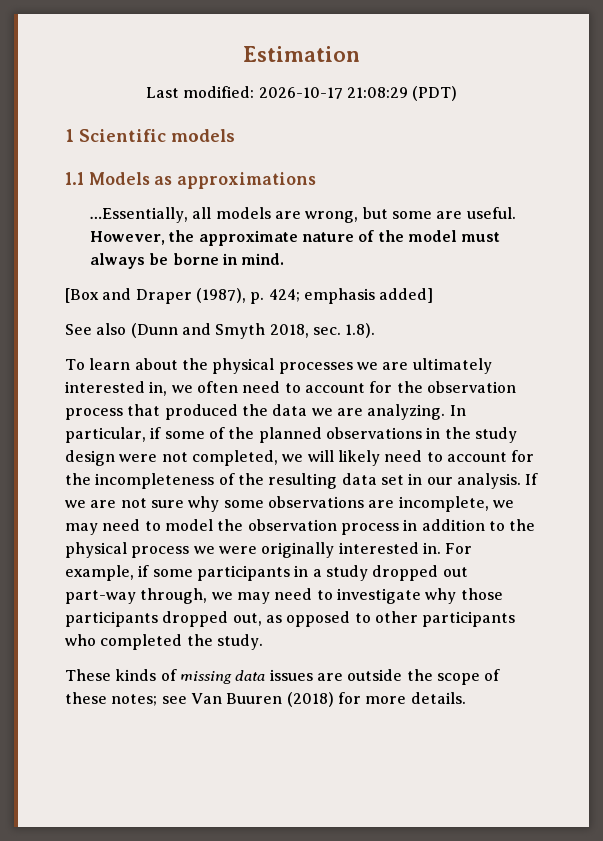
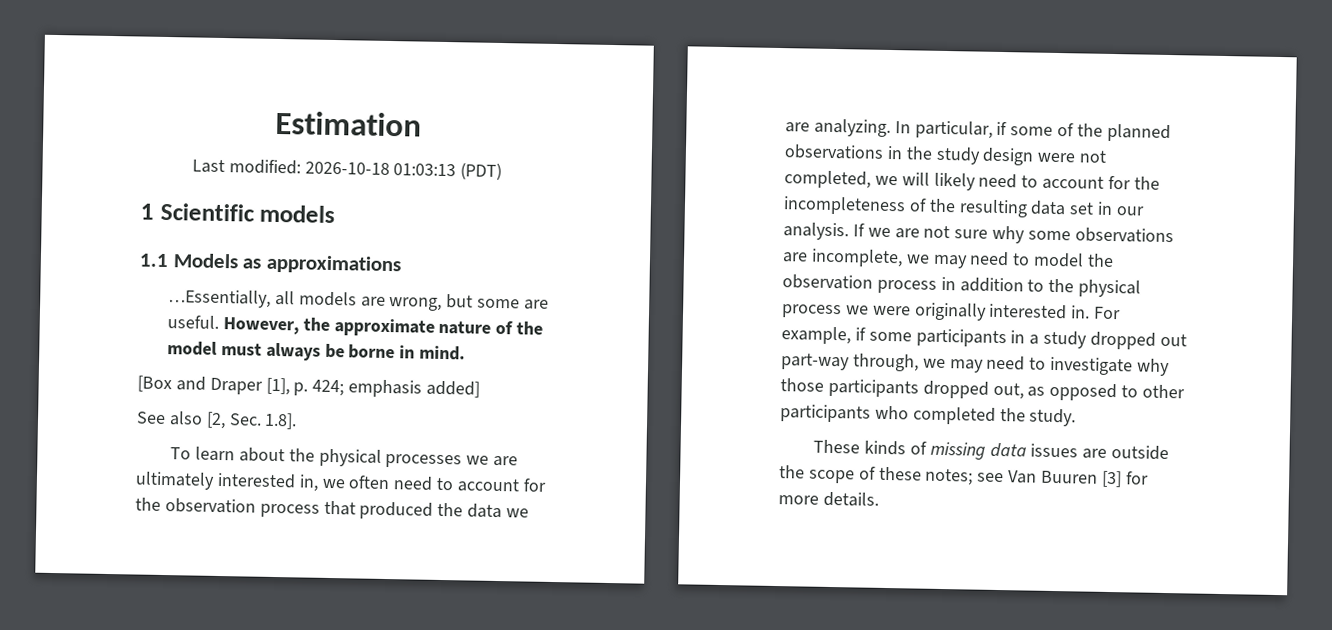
[258,87,408,99] 2026-10-17 21:08:29 -> [304,161,457,177] 2026-10-18 01:03:13
[195,288,246,303] (1987), -> [265,377,290,396] [1],
[130,323,376,339] (Dunn and Smyth 2018, sec. 1.8). -> [205,411,298,430] [2, Sec. 1.8].
[286,692,334,707] (2018) -> [1100,470,1122,488] [3]

